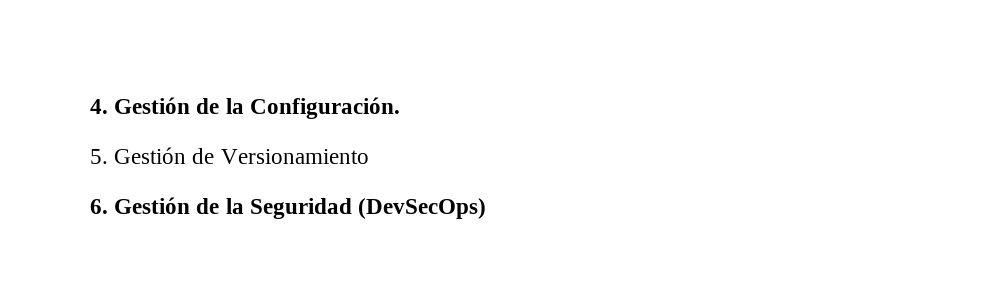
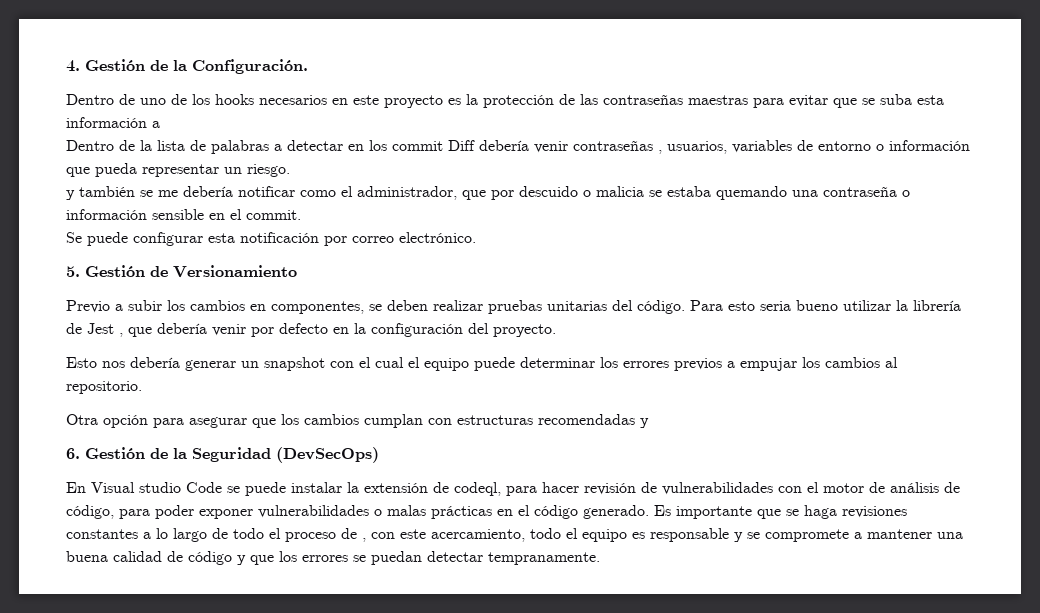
[90,147,369,164] 5. Gestión de Versionamiento -> [66,94,944,108] [66,117,160,128] [66,140,970,154] [66,163,290,177] [66,186,910,200] [66,209,301,220] [66,232,476,246] [66,265,297,278] [66,300,961,314] [66,323,556,337] [66,357,898,371] [66,381,142,394] [66,414,649,428] Dentro de uno de los hooks necesarios en este proyecto es la protección de las contraseñas maestras para evitar que se suba esta información a // Dentro de la lista de palabras a detectar en los commit Diff debería venir contraseñas , usuarios, variables de entorno o información que pueda representar un riesgo. // y también se me debería notificar como el administrador, que por descuido o malicia se estaba quemando una contraseña o información sensible en el commit. // Se puede configurar esta notificación por correo electrónico. // 5. Gestión de Versionamiento // Previo a subir los cambios en componentes, se deben realizar pruebas unitarias del código. Para esto seria bueno utilizar la librería de Jest , que debería venir por defecto en la configuración del proyecto. // Esto nos debería generar un snapshot con el cual el equipo puede determinar los errores previos a empujar los cambios al repositorio. // Otra opción para asegurar que los cambios cumplan con estructuras recomendadas y
(487, 208) none -> [66,482,960,496] [66,505,907,519] [66,528,963,542] [66,551,600,565] // En Visual studio Code se puede instalar la extensión de codeql, para hacer revisión de vulnerabilidades con el motor de análisis de código, para poder exponer vulnerabilidades o malas prácticas en el código generado. Es importante que se haga revisiones constantes a lo largo de todo el proceso de , con este acercamiento, todo el equipo es responsable y se compromete a mantener una buena calidad de código y que los errores se puedan detectar tempranamente.

